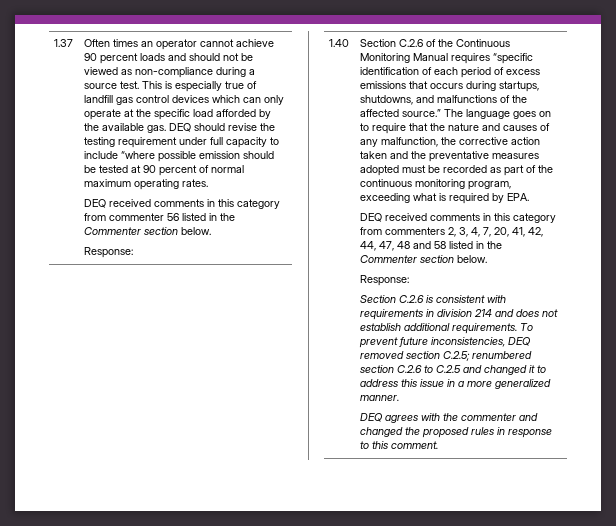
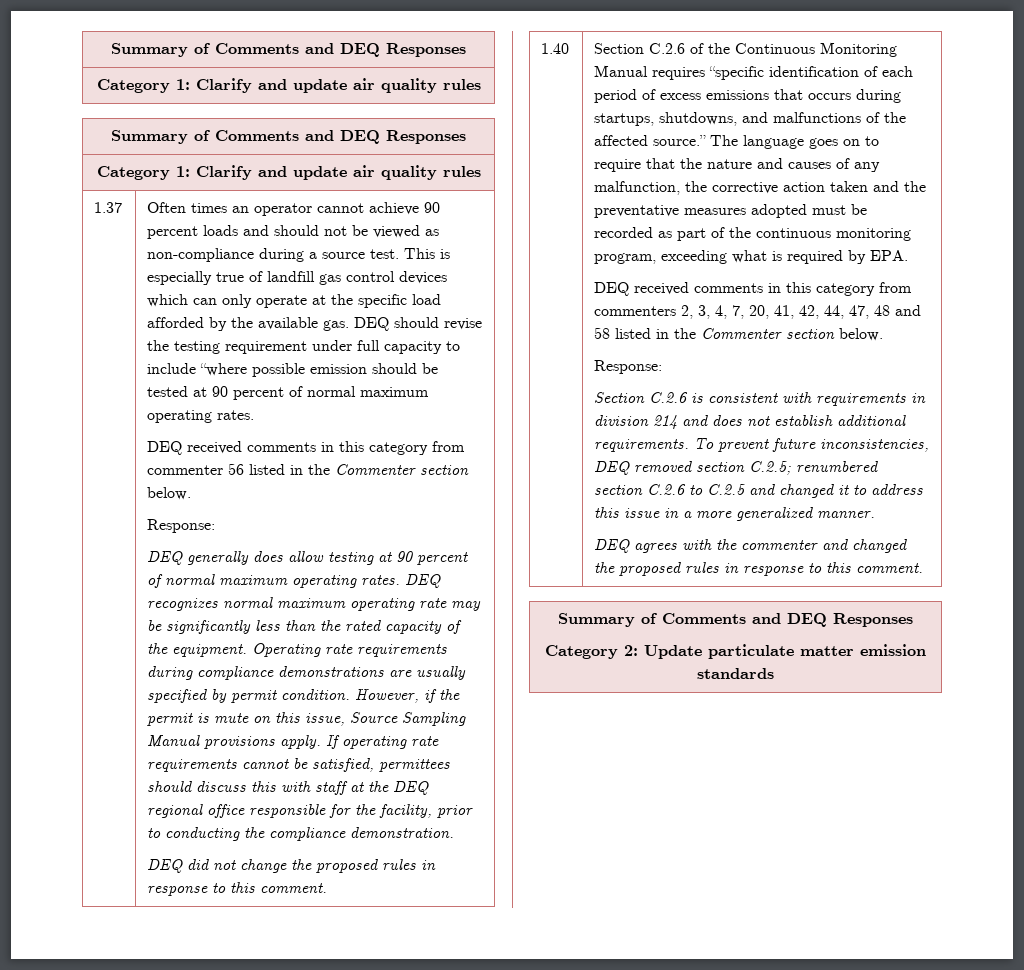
(54, 43) none -> [111,43,467,57] [96,78,481,93] [111,130,467,144] [96,165,481,180] Summary of Comments and DEQ Responses // Category 1: Clarify and update air quality rules // Summary of Comments and DEQ Responses // Category 1: Clarify and update air quality rules //
(134, 252) none -> [147,551,469,565] [147,574,442,588] [147,597,482,611] [147,620,463,634] [147,643,448,657] [147,666,467,680] [147,689,461,703] [147,712,467,726] [147,735,440,749] [147,758,451,772] [147,781,430,795] [147,804,474,818] [147,827,455,841] [147,859,437,873] [147,882,328,896] // DEQ generally does allow testing at 90 percent of normal maximum operating rates. DEQ recognizes normal maximum operating rate may be significantly less than the rated capacity of the equipment. Operating rate requirements during compliance demonstrations are usually specified by permit condition. However, if the permit is mute on this issue, Source Sampling Manual provisions apply. If operating rate requirements cannot be satisfied, permittees should discuss this with staff at the DEQ regional office responsible for the facility, prior to conducting the compliance demonstration. // DEQ did not change the proposed rules in response to this comment.
(439, 445) none -> [558,613,913,627] [545,644,926,659] [697,668,774,679] // Summary of Comments and DEQ Responses // Category 2: Update particulate matter emission standards

